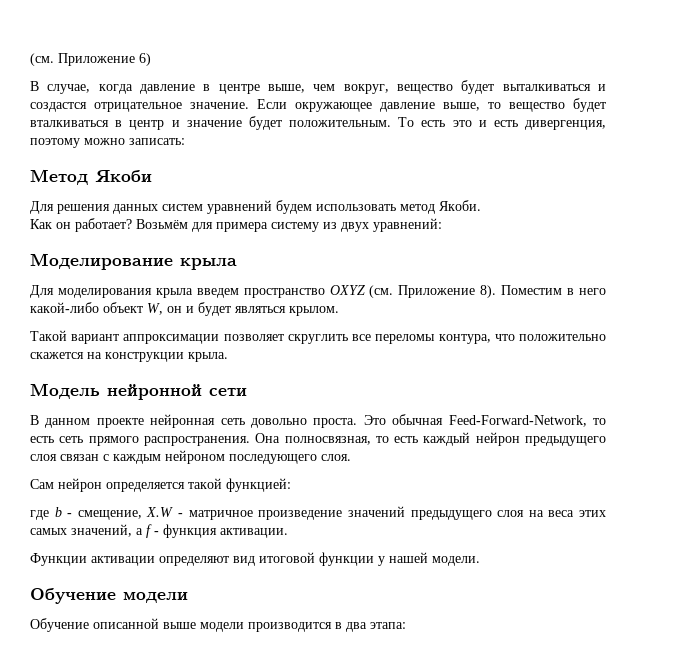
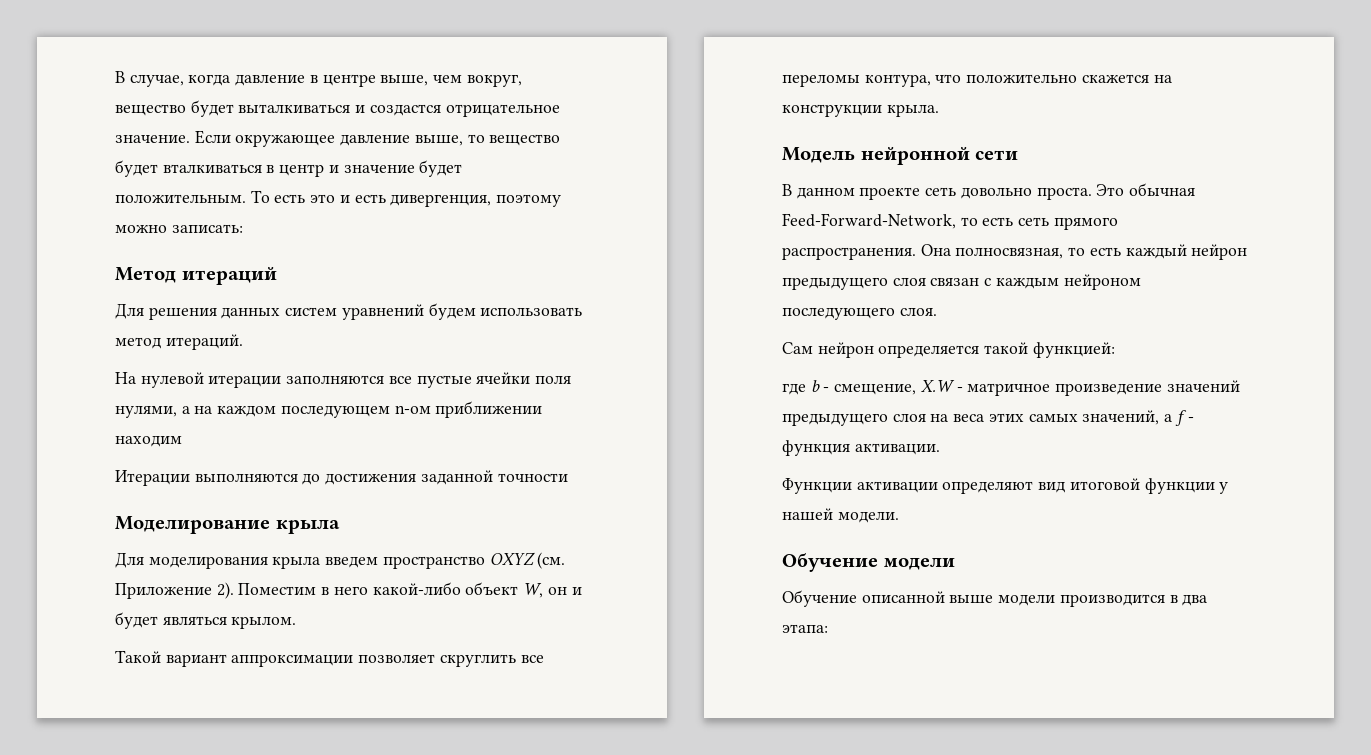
[30,53,151,66] (см. Приложение 6) // -> (115, 77) none
[95,170,152,182] Якоби -> [181,266,277,285] итераций
[439,200,481,211] [30,218,442,232] Якоби. // Как он работает? Возьмём для примера систему из двух уравнений: -> [165,334,243,350] [115,372,572,388] [115,401,543,418] [115,435,182,447] [115,470,568,486] итераций. // На нулевой итерации заполняются все пустые ячейки поля нулями, а на каждом последующем n-ом приближении находим // Итерации выполняются до достижения заданной точности
[480,285,497,298] 8). -> [216,582,234,599] 2).
[150,414,216,428] нейронная -> (921, 193) none

